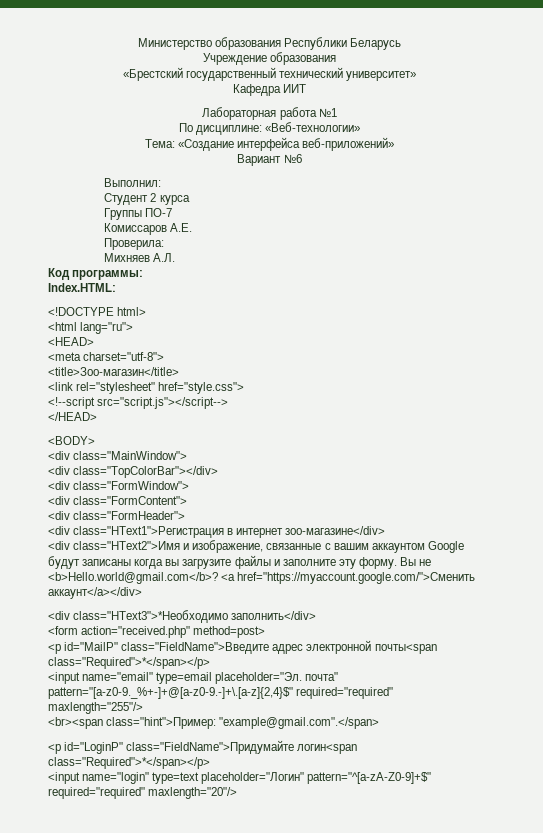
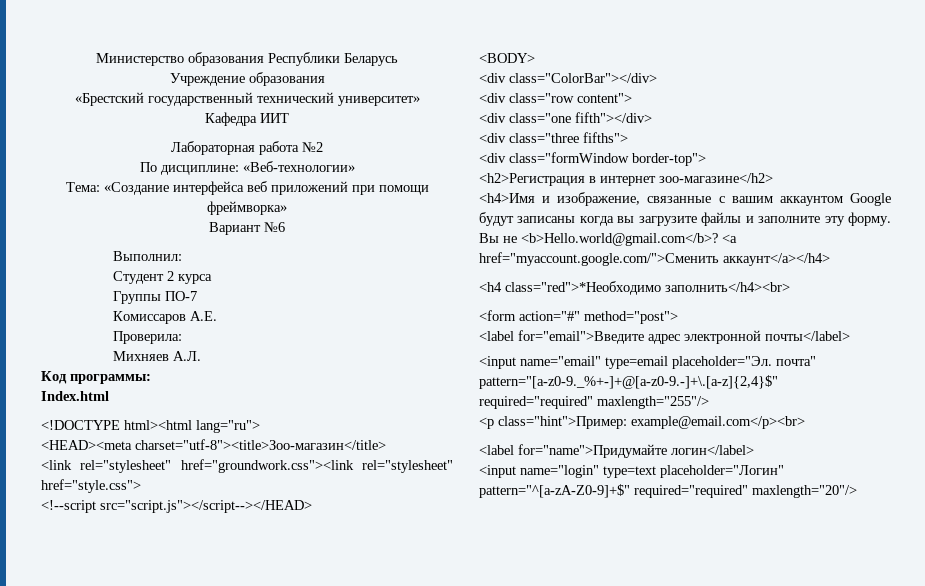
[318,108,337,117] №1 -> [302,142,323,152] №2
[302,137,395,151] веб-приложений» -> [246,181,429,195] [207,201,287,215] веб приложений при помощи фреймворка»
[48,283,116,292] Index.HTML: -> [41,391,109,401] Index.html
[117,307,147,316] [48,322,77,331] html> // <html -> [124,420,192,430] html><html
[48,337,94,346] [48,352,165,361] [48,367,179,376] <HEAD> // <meta charset="utf-8"> // <title>Зоо-магазин</title> -> [41,439,386,450] <HEAD><meta charset="utf-8"><title>Зоо-магазин</title>
(156, 388) none -> [180,459,453,473] href="groundwork.css"><link rel="stylesheet"
[97,397,229,409] [48,412,97,421] src="script.js"></script--> // </HEAD> -> [100,500,312,513] src="script.js"></script--></HEAD>
[73,451,188,460] [48,466,219,478] [48,481,190,490] [48,496,188,505] [48,511,186,520] [48,526,386,538] [48,541,181,550] class="MainWindow"> // <div class="TopColorBar"></div> // <div class="FormWindow"> // <div class="FormContent"> // <div class="FormHeader"> // <div class="HText1">Регистрация в интернет зоо-магазине</div> // <div class="HText2">Имя -> [509,73,657,83] [479,93,632,103] [479,112,652,123] [479,132,628,143] [479,152,706,166] [479,173,773,186] [479,193,535,203] class="ColorBar"></div> // <div class="row content"> // <div class="one fifth"></div> // <div class="three fifths"> // <div class="formWindow border-top"> // <h2>Регистрация в интернет зоо-магазине</h2> // <h4>Имя
[237,572,476,584] [48,587,142,599] [48,610,317,623] [48,626,266,638] [48,640,437,654] [48,657,210,669] href="https://myaccount.google.com/">Сменить аккаунт</a></div> // <div class="HText3">*Необходимо заполнить</div> // <form action="received.php" method=post> // <p id="MailP" class="FieldName">Введите адрес электронной почты<span class="Required">*</span></p> -> [479,252,830,266] [479,281,790,295] [479,310,678,324] [479,330,850,344] href="myaccount.google.com/">Сменить аккаунт</a></h4> // <h4 class="red">*Необходимо заполнить</h4><br> // <form action="#" method="post"> // <label for="email">Введите адрес электронной почты</label>
[48,717,380,729] [48,740,358,754] [48,757,210,769] <br><span class="hint">Пример: "example@gmail.com".</span> // <p id="LoginP" class="FieldName">Придумайте логин<span class="Required">*</span></p> -> [479,416,805,429] [479,444,754,458] <p class="hint">Пример: example@email.com</p><br> // <label for="name">Придумайте логин</label>

